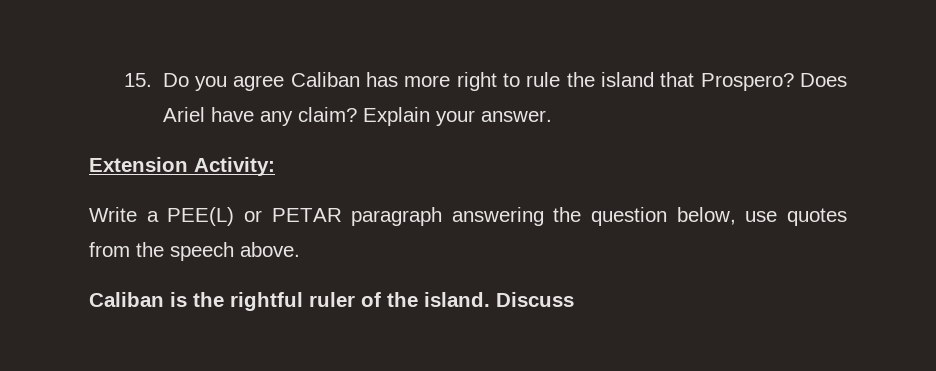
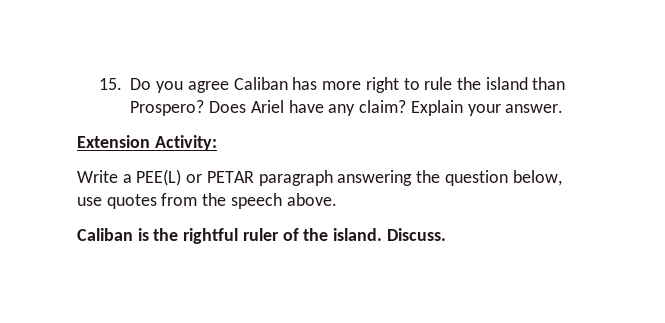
[660,72,695,87] that -> [532,77,566,90] than
[496,292,574,307] Discuss -> [386,228,446,241] Discuss.

